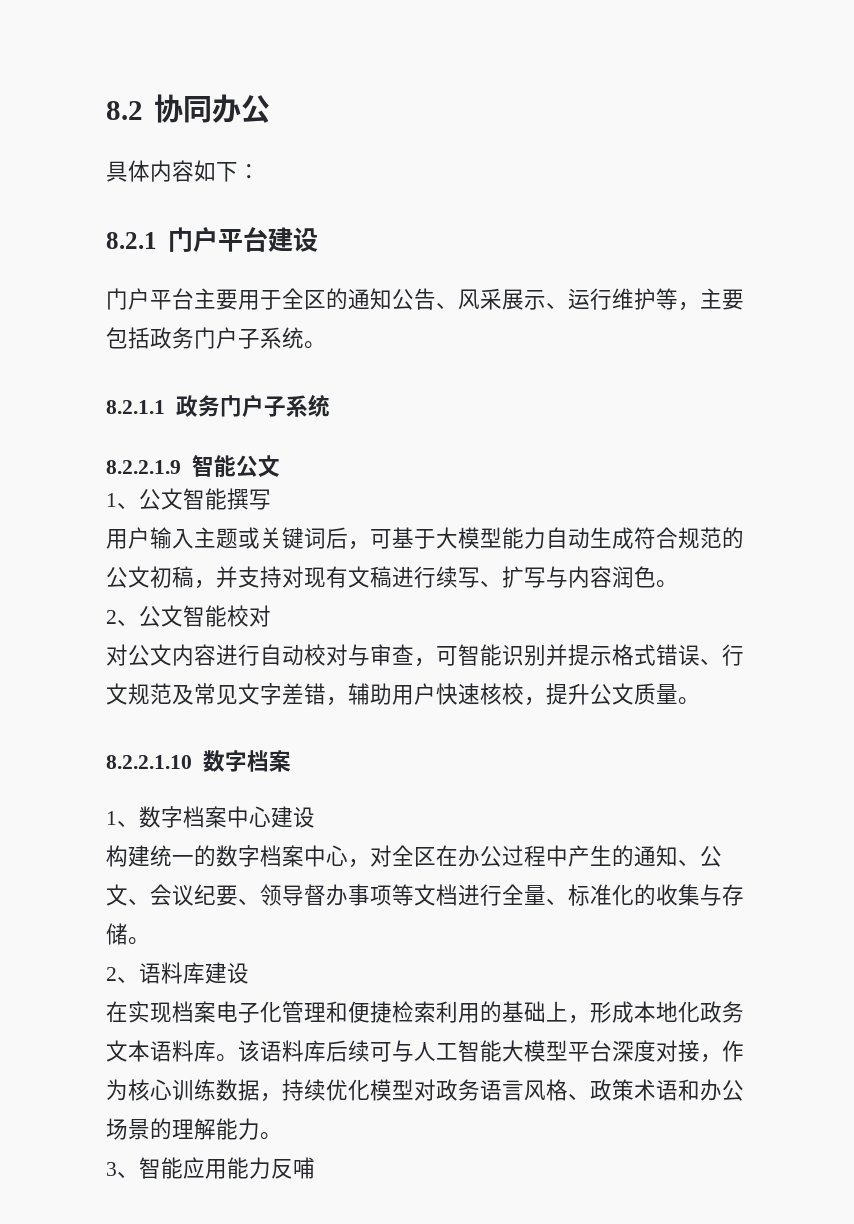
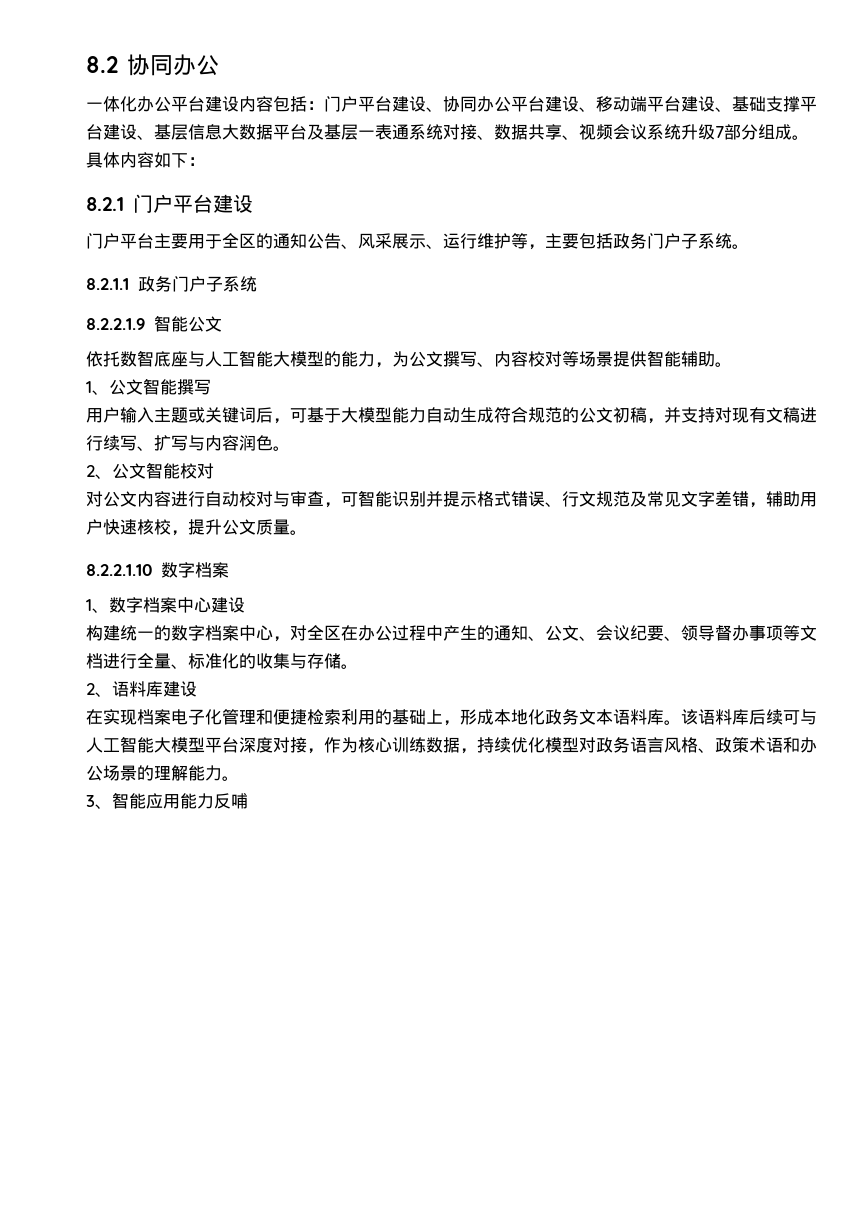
(270, 109) none -> [86,96,817,112] [86,124,809,140] 一体化办公平台建设内容包括：门户平台建设、协同办公平台建设、移动端平台建设、基础支撑平台建设、基层信息大数据平台及基层一表通系统对接、数据共享、视频会议系统升级7部分组成。
(280, 466) none -> [86,350,732,368] // 依托数智底座与人工智能大模型的能力，为公文撰写、内容校对等场景提供智能辅助。

